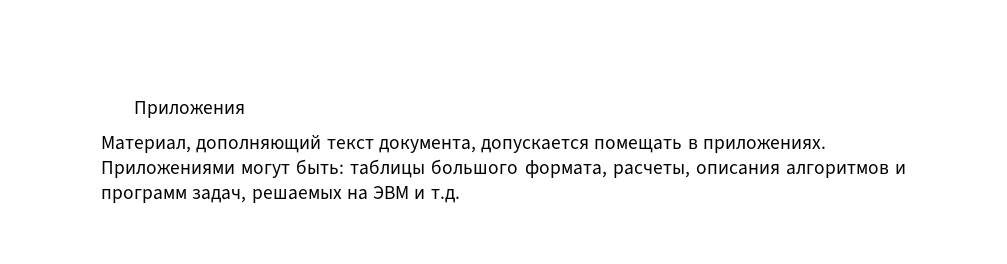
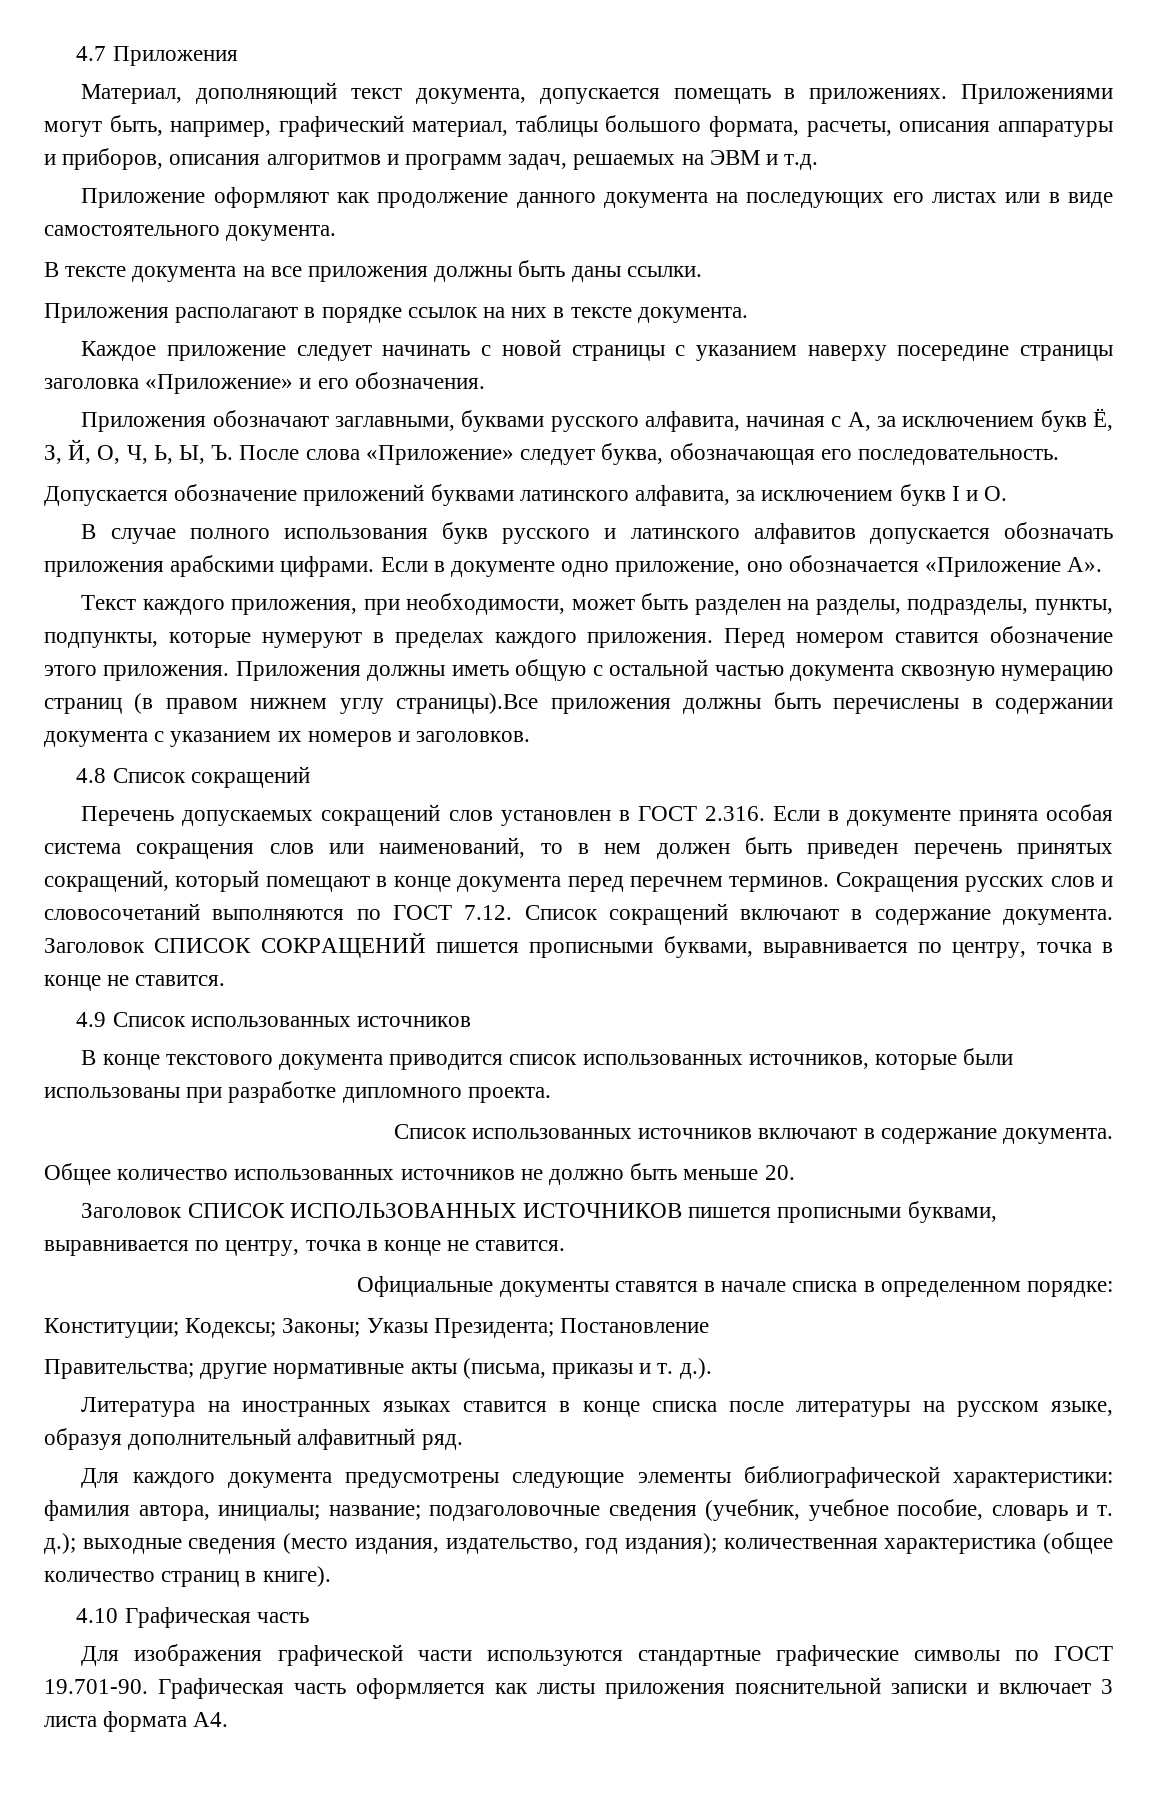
(133, 109) none -> [76,46,107,61] 4.7
[296,159,345,174] быть: -> [109,115,508,137] быть, например, графический материал,
(780, 169) none -> [997,121,1113,137] [44,148,261,170] аппаратуры и приборов, описания
(460, 196) none -> [81,187,1113,208] [44,225,337,241] [44,260,702,282] [44,303,748,323] [81,339,1113,361] [44,372,485,394] [81,408,1113,432] [44,439,1059,465] [44,484,1008,506] [81,522,1113,544] [44,555,1103,577] [81,593,1113,615] [44,626,1113,648] [44,659,1114,681] [44,692,1114,714] [44,731,531,747] [76,766,310,788] [81,804,1113,826] [44,837,1113,859] [44,870,1113,892] [44,903,1113,925] [44,932,1113,958] [44,975,226,991] [76,1012,472,1027] [81,1048,1014,1070] [44,1081,551,1103] [393,1124,1114,1144] [44,1163,795,1185] [81,1201,997,1223] [44,1240,566,1256] [357,1276,1114,1297] [44,1318,710,1338] [44,1358,712,1379] [81,1397,1114,1417] [44,1428,463,1450] [81,1466,1113,1488] [44,1499,1113,1521] [44,1532,1113,1554] [44,1566,331,1587] [76,1607,309,1628] [81,1644,1113,1666] [44,1677,1113,1699] [44,1711,229,1732] // Приложение оформляют как продолжение данного документа на последующих его листах или в виде самостоятельного документа. // В тексте документа на все приложения должны быть даны ссылки. // Приложения располагают в порядке ссылок на них в тексте документа. // Каждое приложение следует начинать с новой страницы с указанием наверху посередине страницы заголовка «Приложение» и его обозначения. // Приложения обозначают заглавными, буквами русского алфавита, начиная с А, за исключением букв Ё, З, Й, О, Ч, Ь, Ы, Ъ. После слова «Приложение» следует буква, обозначающая его последовательность. // Допускается обозначение приложений буквами латинского алфавита, за исключением букв I и О. // В случае полного использования букв русского и латинского алфавитов допускается обозначать приложения арабскими цифрами. Если в документе одно приложение, оно обозначается «Приложение А». // Текст каждого приложения, при необходимости, может быть разделен на разделы, подразделы, пункты, подпункты, которые нумеруют в пределах каждого приложения. Перед номером ставится обозначение этого приложения. Приложения должны иметь общую с остальной частью документа сквозную нумерацию страниц (в правом нижнем углу страницы).Все приложения должны быть перечислены в содержании документа с указанием их номеров и заголовков. // 4.8 Список сокращений // Перечень допускаемых сокращений слов установлен в ГОСТ 2.316. Если в документе принята особая система сокращения слов или наименований, то в нем должен быть приведен перечень принятых сокращений, который помещают в конце документа перед перечнем терминов. Сокращения русских слов и словосочетаний выполняются по ГОСТ 7.12. Список сокращений включают в содержание документа. Заголовок СПИСОК СОКРАЩЕНИЙ пишется прописными буквами, выравнивается по центру, точка в конце не ставится. // 4.9 Список использованных источников // В конце текстового документа приводится список использованных источников, которые были использованы при разработке дипломного проекта. // Список использованных источников включают в содержание документа. // Общее количество использованных источников не должно быть меньше 20. // Заголовок СПИСОК ИСПОЛЬЗОВАННЫХ ИСТОЧНИКОВ пишется прописными буквами, выравнивается по центру, точка в конце не ставится. // Официальные документы ставятся в начале списка в определенном порядке: // Конституции; Кодексы; Законы; Указы Президента; Постановление // Правительства; другие нормативные акты (письма, приказы и т. д.). // Литература на иностранных языках ставится в конце списка после литературы на русском языке, образуя дополнительный алфавитный ряд. // Для каждого документа предусмотрены следующие элементы библиографической характеристики: фамилия автора, инициалы; название; подзаголовочные сведения (учебник, учебное пособие, словарь и т. д.); выходные сведения (место издания, издательство, год издания); количественная характеристика (общее количество страниц в книге). // 4.10 Графическая часть // Для изображения графической части используются стандартные графические символы по ГОСТ 19.701-90. Графическая часть оформляется как листы приложения пояснительной записки и включает 3 листа формата А4.

